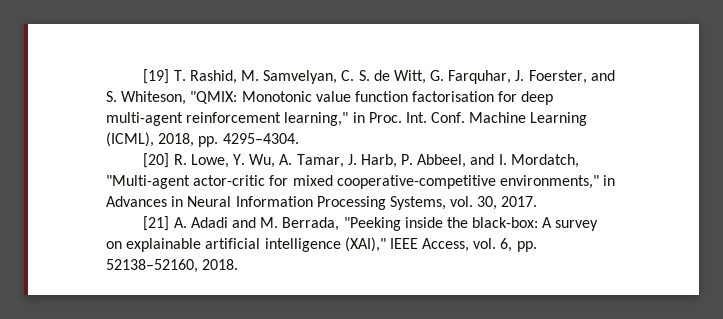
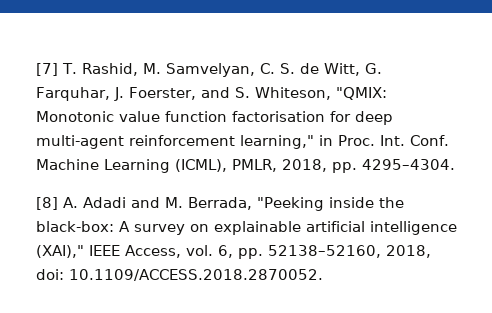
[143,69,170,84] [19] -> [36,63,58,76] [7]
(154, 139) none -> [232,159,277,172] PMLR,
[143,153,579,168] [106,175,616,189] [106,196,538,210] [143,216,170,231] [20] R. Lowe, Y. Wu, A. Tamar, J. Harb, P. Abbeel, and I. Mordatch, "Multi-agent actor-critic for mixed cooperative-competitive environments," in Advances in Neural Information Processing Systems, vol. 30, 2017. // [21] -> [36,197,58,210] [8]
[202,259,239,270] 2018. -> [386,245,431,258] [36,269,323,281] 2018, doi: 10.1109/ACCESS.2018.2870052.

